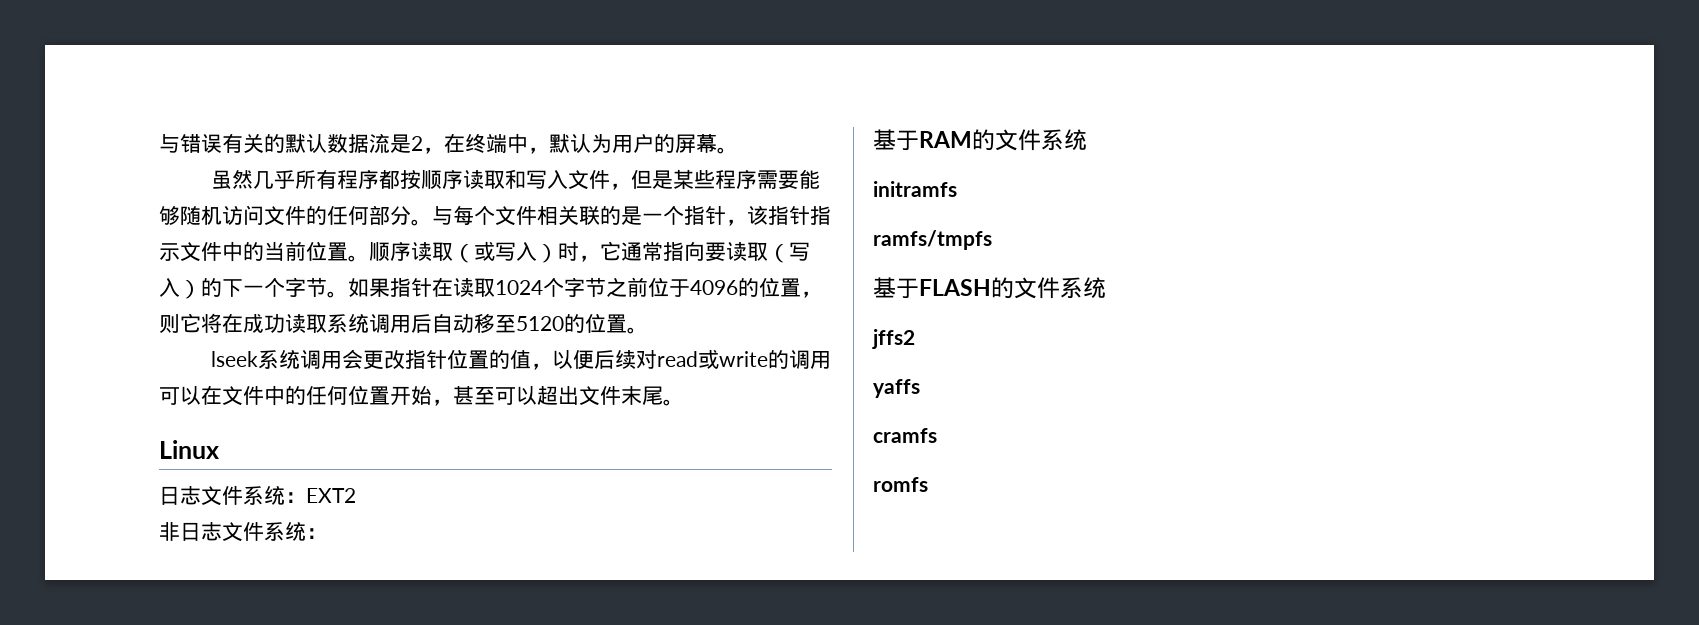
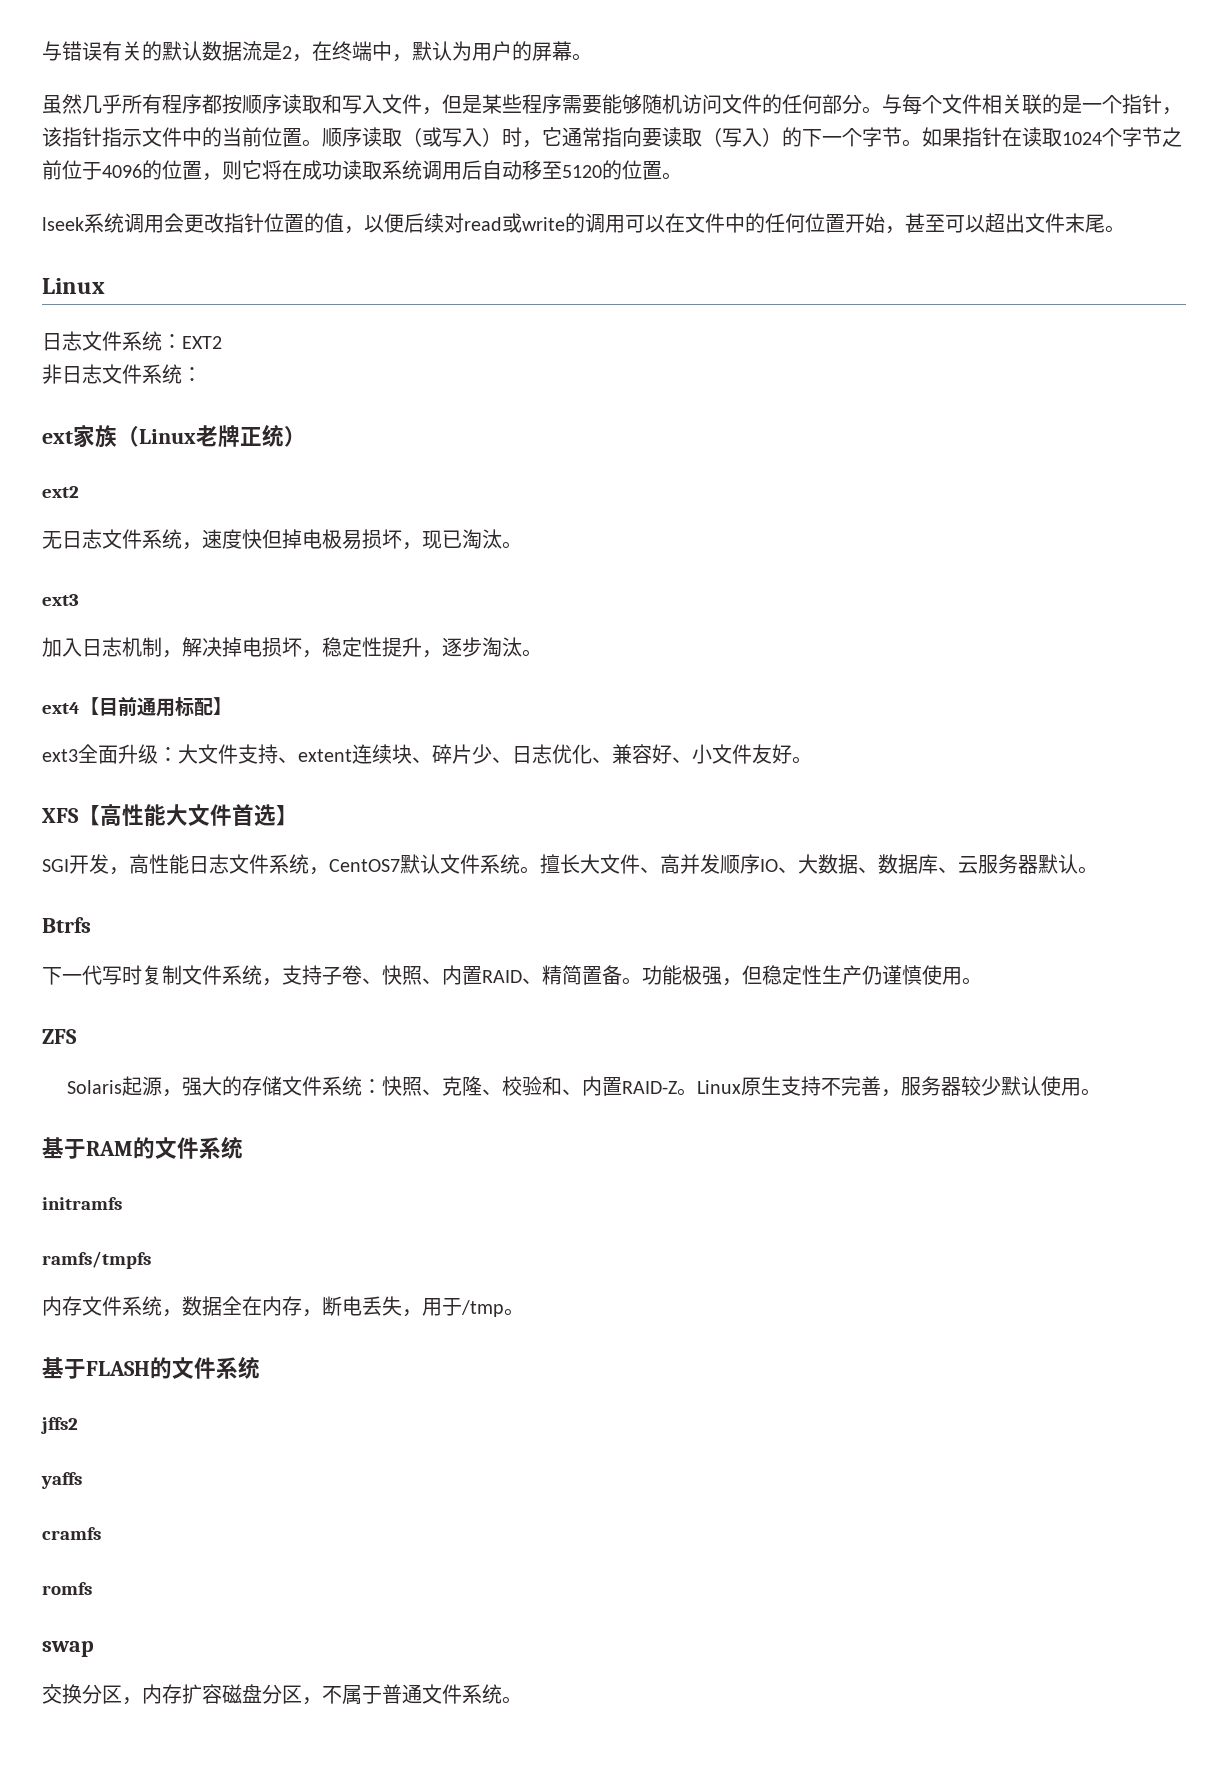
(327, 533) none -> [42,424,306,448] [42,486,79,498] [42,529,522,550] [42,594,79,606] [42,637,542,658] [42,697,232,717] [42,744,812,764] [42,804,298,826] [42,854,1098,875] [42,917,91,933] [42,965,982,986] [42,1029,77,1044] [67,1076,1102,1097] // ext家族（Linux老牌正统） // ext2 // 无日志文件系统，速度快但掉电极易损坏，现已淘汰。 // ext3 // 加入日志机制，解决掉电损坏，稳定性提升，逐步淘汰。 // ext4【目前通用标配】 // ext3全面升级：大文件支持、extent连续块、碎片少、日志优化、兼容好、小文件友好。 // XFS【高性能大文件首选】 // SGI开发，高性能日志文件系统，CentOS7默认文件系统。擅长大文件、高并发顺序IO、大数据、数据库、云服务器默认。 // Btrfs // 下一代写时复制文件系统，支持子卷、快照、内置RAID、精简置备。功能极强，但稳定性生产仍谨慎使用。 // ZFS // Solaris起源，强大的存储文件系统：快照、克隆、校验和、内置RAID-Z。Linux原生支持不完善，服务器较少默认使用。
(992, 240) none -> [42,1296,524,1317] // 内存文件系统，数据全在内存，断电丢失，用于/tmp。
(928, 484) none -> [42,1641,94,1657] [42,1684,522,1705] // swap // 交换分区，内存扩容磁盘分区，不属于普通文件系统。

